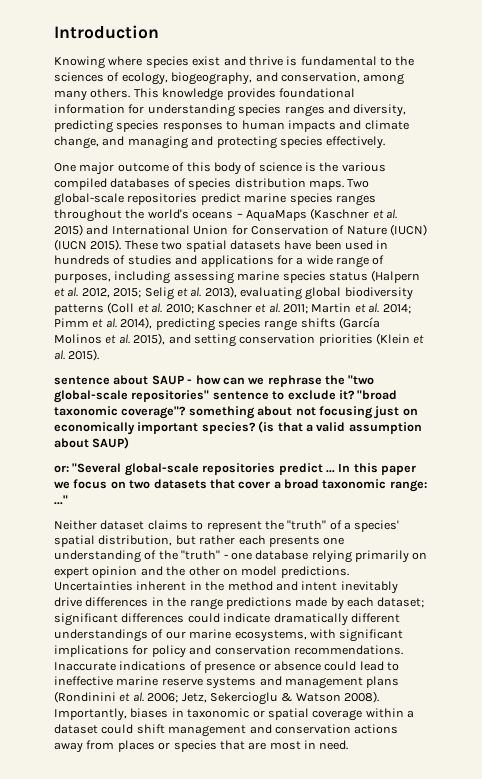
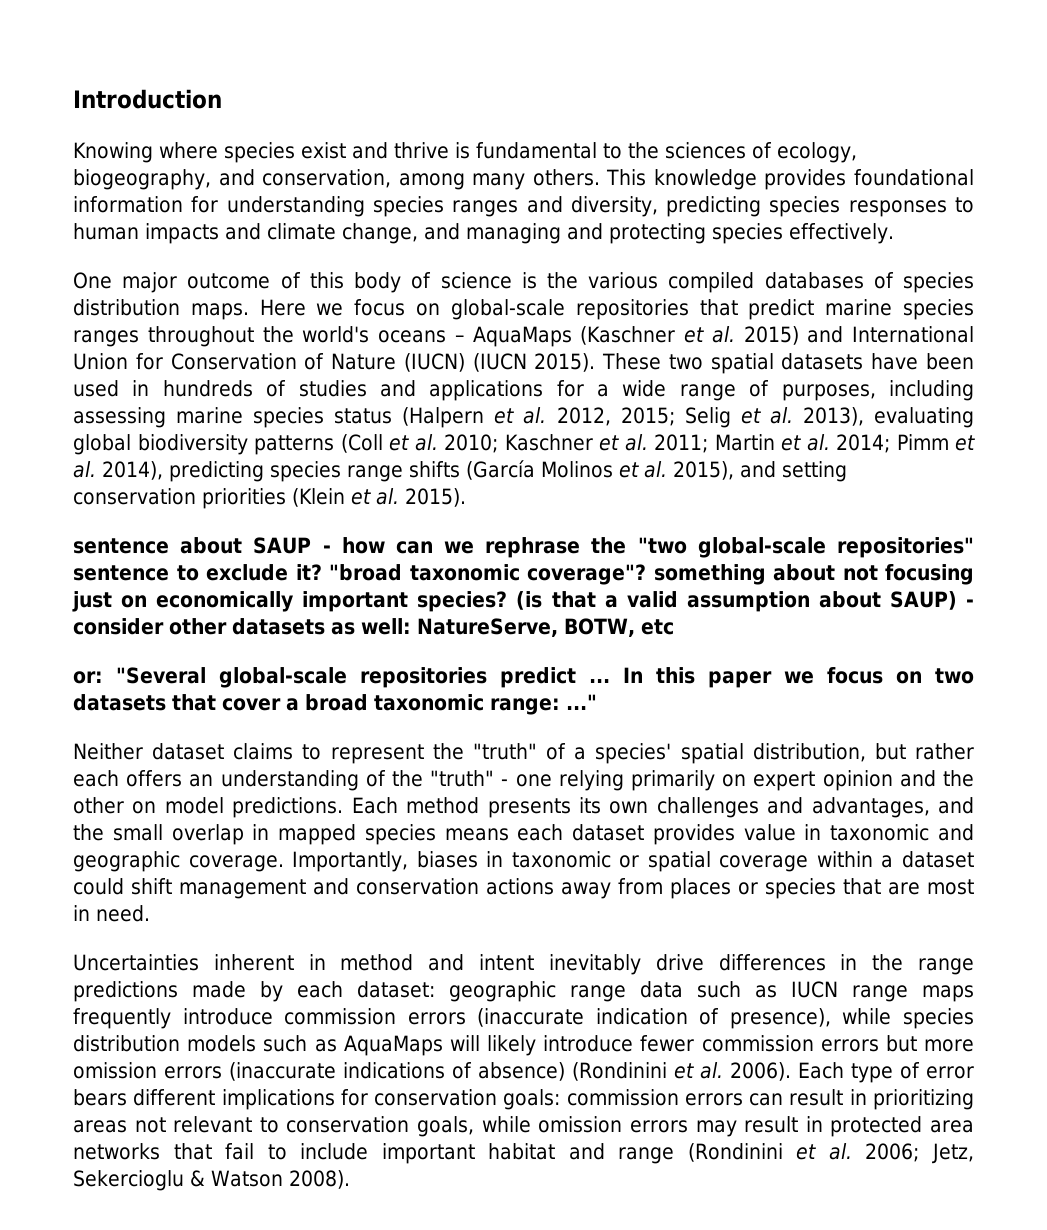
[347,179,370,188] [54,193,198,206] Two global-scale repositories -> [259,299,738,320] Here we focus on global-scale repositories that
(130, 443) none -> [965,599,974,607] [73,618,674,637] - consider other datasets as well: NatureServe, BOTW, etc
[268,536,345,547] presents one -> [126,770,214,787] offers an
[255,550,309,560] database -> (552, 780) none
[54,581,398,594] [54,597,425,610] [54,613,400,626] [54,629,404,642] [54,645,403,658] [54,661,399,673] [54,676,400,689] [54,691,379,705] Uncertainties inherent in the method and intent inevitably drive differences in the range predictions made by each dataset; significant differences could indicate dramatically different understandings of our marine ecosystems, with significant implications for policy and conservation recommendations. Inaccurate indications of presence or absence could lead to ineffective marine reserve systems and management plans (Rondinini et al. 2006; Jetz, Sekercioglu & Watson 2008). -> [351,797,974,818] [73,824,975,845] [73,851,284,872] Each method presents its own challenges and advantages, and the small overlap in mapped species means each dataset provides value in taxonomic and geographic coverage.
(349, 745) none -> [73,954,975,975] [73,981,974,1002] [73,1008,974,1029] [73,1035,974,1056] [73,1062,974,1083] [73,1089,974,1110] [73,1116,975,1137] [73,1143,974,1164] [73,1170,350,1191] // Uncertainties inherent in method and intent inevitably drive differences in the range predictions made by each dataset: geographic range data such as IUCN range maps frequently introduce commission errors (inaccurate indication of presence), while species distribution models such as AquaMaps will likely introduce fewer commission errors but more omission errors (inaccurate indications of absence) (Rondinini et al. 2006). Each type of error bears different implications for conservation goals: commission errors can result in prioritizing areas not relevant to conservation goals, while omission errors may result in protected area networks that fail to include important habitat and range (Rondinini et al. 2006; Jetz, Sekercioglu & Watson 2008).

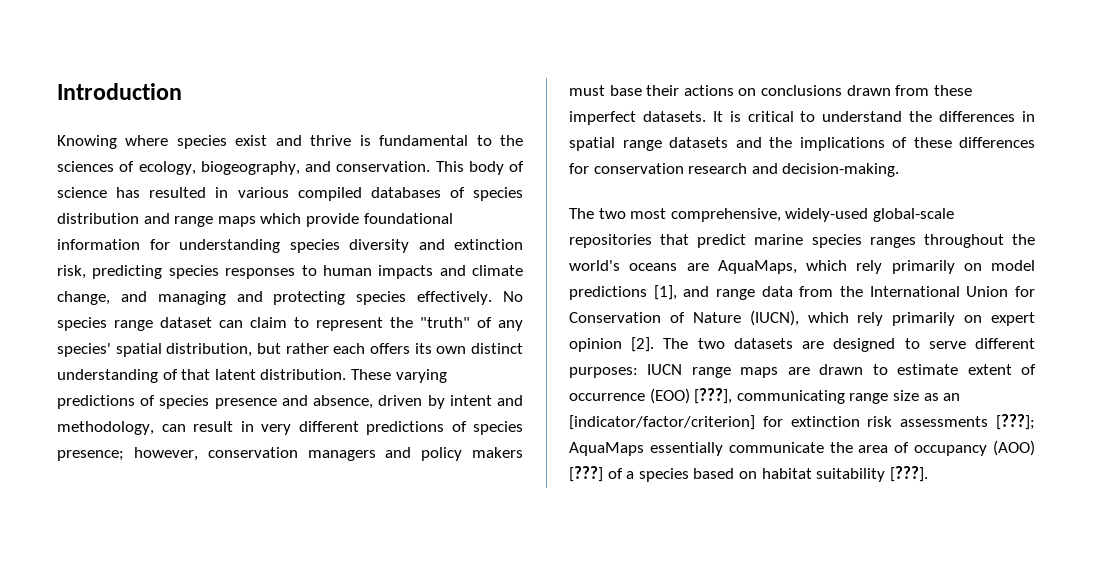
[262,169,847,190] conservation, among many others. This knowledge provides -> [336,161,524,175] [57,187,523,201] [57,213,359,227] conservation. This body of science has resulted in various compiled databases of species distribution and range maps which provide
[452,196,658,217] ranges and diversity, -> [349,239,523,253] [57,265,86,279] diversity and extinction risk,
[73,272,974,293] [73,299,441,320] // One major outcome of this body of science is the various compiled databases of species distribution maps. Here we focus on -> [502,291,523,302] [57,317,523,331] [57,343,523,357] [57,369,447,383] [57,395,523,409] [57,421,523,435] [57,447,523,461] [569,85,972,96] [569,111,1035,125] [569,137,1035,151] [569,163,900,177] [569,208,869,222] No species range dataset can claim to represent the "truth" of any species' spatial distribution, but rather each offers its own distinct understanding of that latent distribution. These varying predictions of species presence and absence, driven by intent and methodology, can result in very different predictions of species presence; however, conservation managers and policy makers must base their actions on conclusions drawn from these imperfect datasets. It is critical to understand the differences in spatial range datasets and the implications of these differences for conservation research and decision-making. // The two most comprehensive, widely-used
[454,326,844,347] – AquaMaps (Kaschner et al. 2015) and -> [686,260,1035,274] [569,285,863,300] are AquaMaps, which rely primarily on model predictions [1], and range data from the
[403,353,974,374] [73,380,974,401] [73,407,975,428] [73,434,975,455] [73,460,847,482] [73,488,466,509] [73,537,974,558] [73,564,974,585] [72,591,974,612] [73,618,674,637] [73,667,974,688] [73,694,597,715] [73,743,975,764] [73,770,975,791] [73,797,974,818] [73,824,975,845] [73,851,974,872] [73,878,974,899] [73,905,150,922] [73,954,975,975] [73,981,974,1002] [73,1008,974,1029] [73,1035,974,1056] [73,1062,974,1083] [73,1089,974,1110] [73,1116,975,1137] [73,1143,974,1164] [73,1170,350,1191] (IUCN) (IUCN 2015). These two spatial datasets have been used in hundreds of studies and applications for a wide range of purposes, including assessing marine species status (Halpern et al. 2012, 2015; Selig et al. 2013), evaluating global biodiversity patterns (Coll et al. 2010; Kaschner et al. 2011; Martin et al. 2014; Pimm et al. 2014), predicting species range shifts (García Molinos et al. 2015), and setting conservation priorities (Klein et al. 2015). // sentence about SAUP - how can we rephrase the "two global-scale repositories" sentence to exclude it? "broad taxonomic coverage"? something about not focusing just on economically important species? (is that a valid assumption about SAUP) - consider other datasets as well: NatureServe, BOTW, etc // or: "Several global-scale repositories predict ... In this paper we focus on two datasets that cover a broad taxonomic range: ..." // Neither dataset claims to represent the "truth" of a species' spatial distribution, but rather each offers an understanding of the "truth" - one relying primarily on expert opinion and the other on model predictions. Each method presents its own challenges and advantages, and the small overlap in mapped species means each dataset provides value in taxonomic and geographic coverage. Importantly, biases in taxonomic or spatial coverage within a dataset could shift management and conservation actions away from places or species that are most in need. // Uncertainties inherent in method and intent inevitably drive differences in the range predictions made by each dataset: geographic range data such as IUCN range maps frequently introduce commission errors (inaccurate indication of presence), while species distribution models such as AquaMaps will likely introduce fewer commission errors but more omission errors (inaccurate indications of absence) (Rondinini et al. 2006). Each type of error bears different implications for conservation goals: commission errors can result in prioritizing areas not relevant to conservation goals, while omission errors may result in protected area networks that fail to include important habitat and range (Rondinini et al. 2006; Jetz, Sekercioglu & Watson 2008). -> [749,310,1035,326] [569,337,1035,352] [569,364,1036,378] [569,388,961,404] [569,414,1035,430] [569,440,1035,456] [569,466,928,482] (IUCN), which rely primarily on expert opinion [2]. The two datasets are designed to serve different purposes: IUCN range maps are drawn to estimate extent of occurrence (EOO) [???], communicating range size as an [indicator/factor/criterion] for extinction risk assessments [???]; AquaMaps essentially communicate the area of occupancy (AOO) [???] of a species based on habitat suitability [???].

